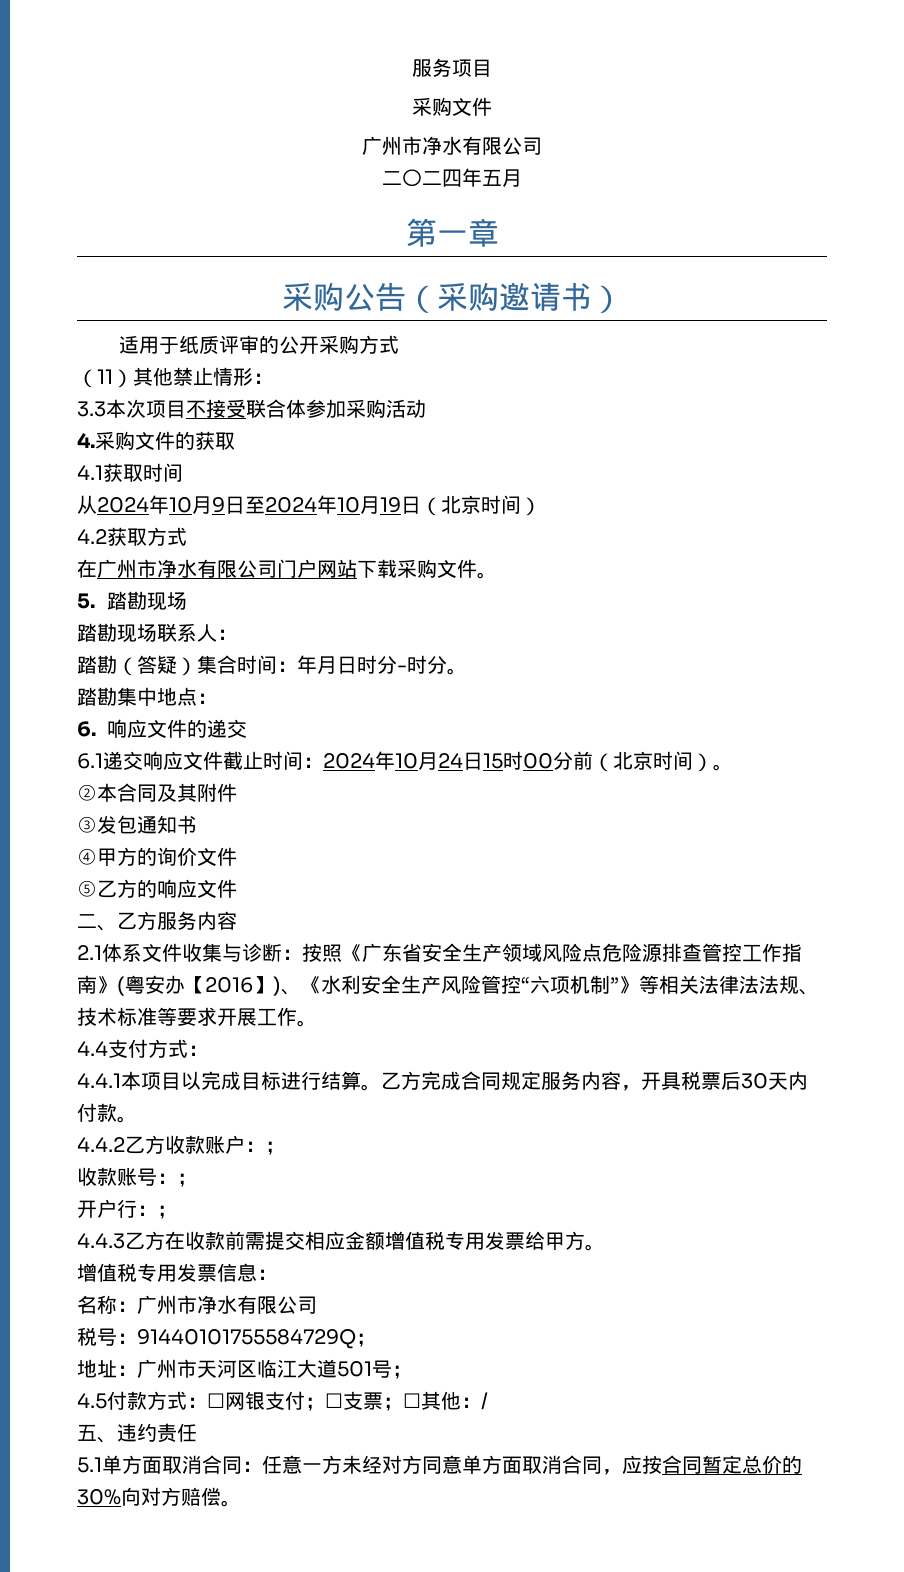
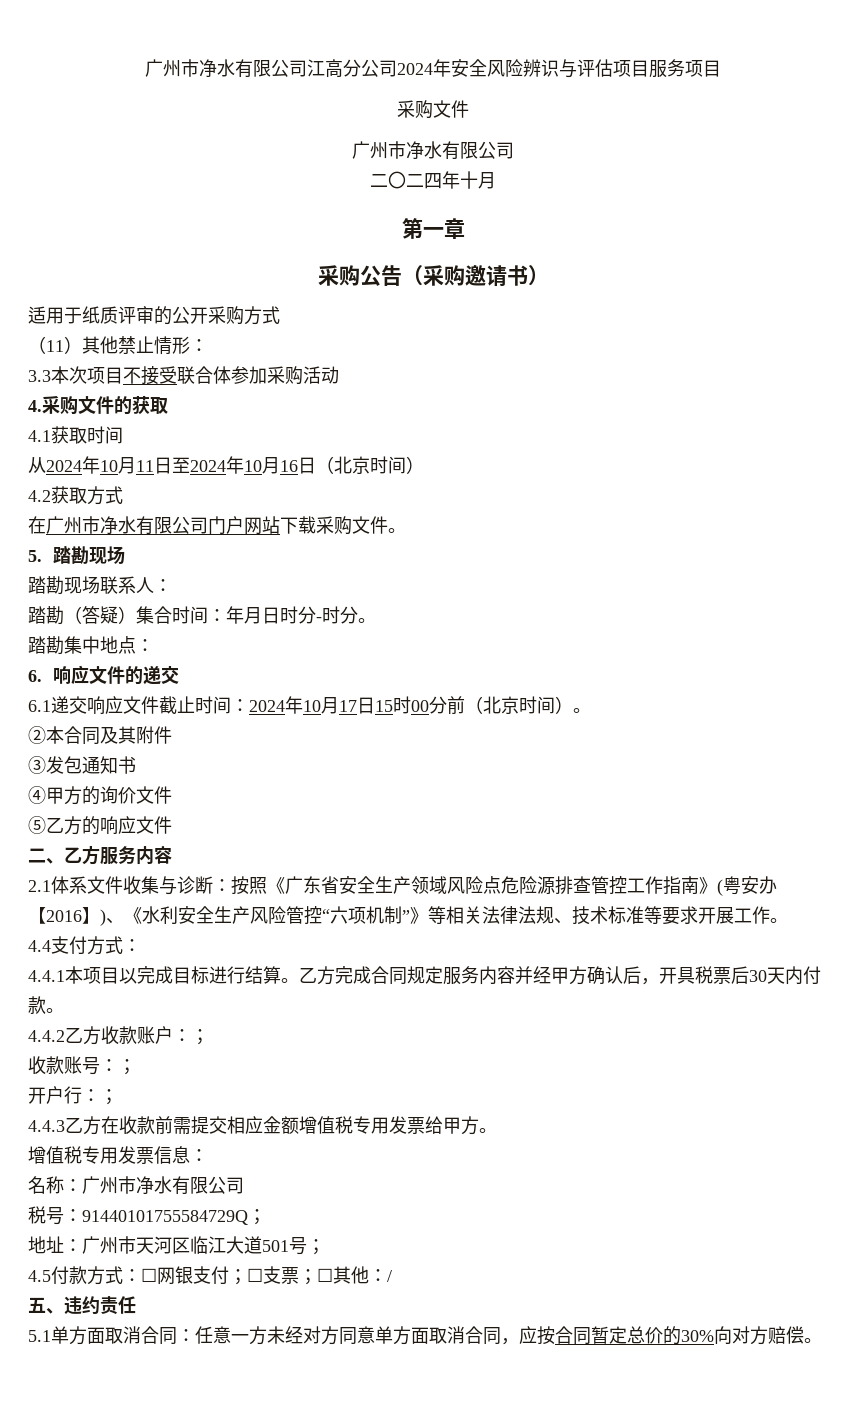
(412, 68) none -> [145,59,649,78] 广州市净水有限公司江高分公司2024年安全风险辨识与评估项目
[482,169,502,186] 五 -> [460,171,478,189] 十
[212,497,225,513] 9 -> [136,460,154,472] 11
[380,497,401,513] 19 -> [280,460,298,472] 16
[438,753,463,768] 24 -> [339,700,357,712] 17
[759,975,779,994] 法 -> (536, 915) none
(621, 1080) none -> [515,966,641,985] 并经甲方确认后

